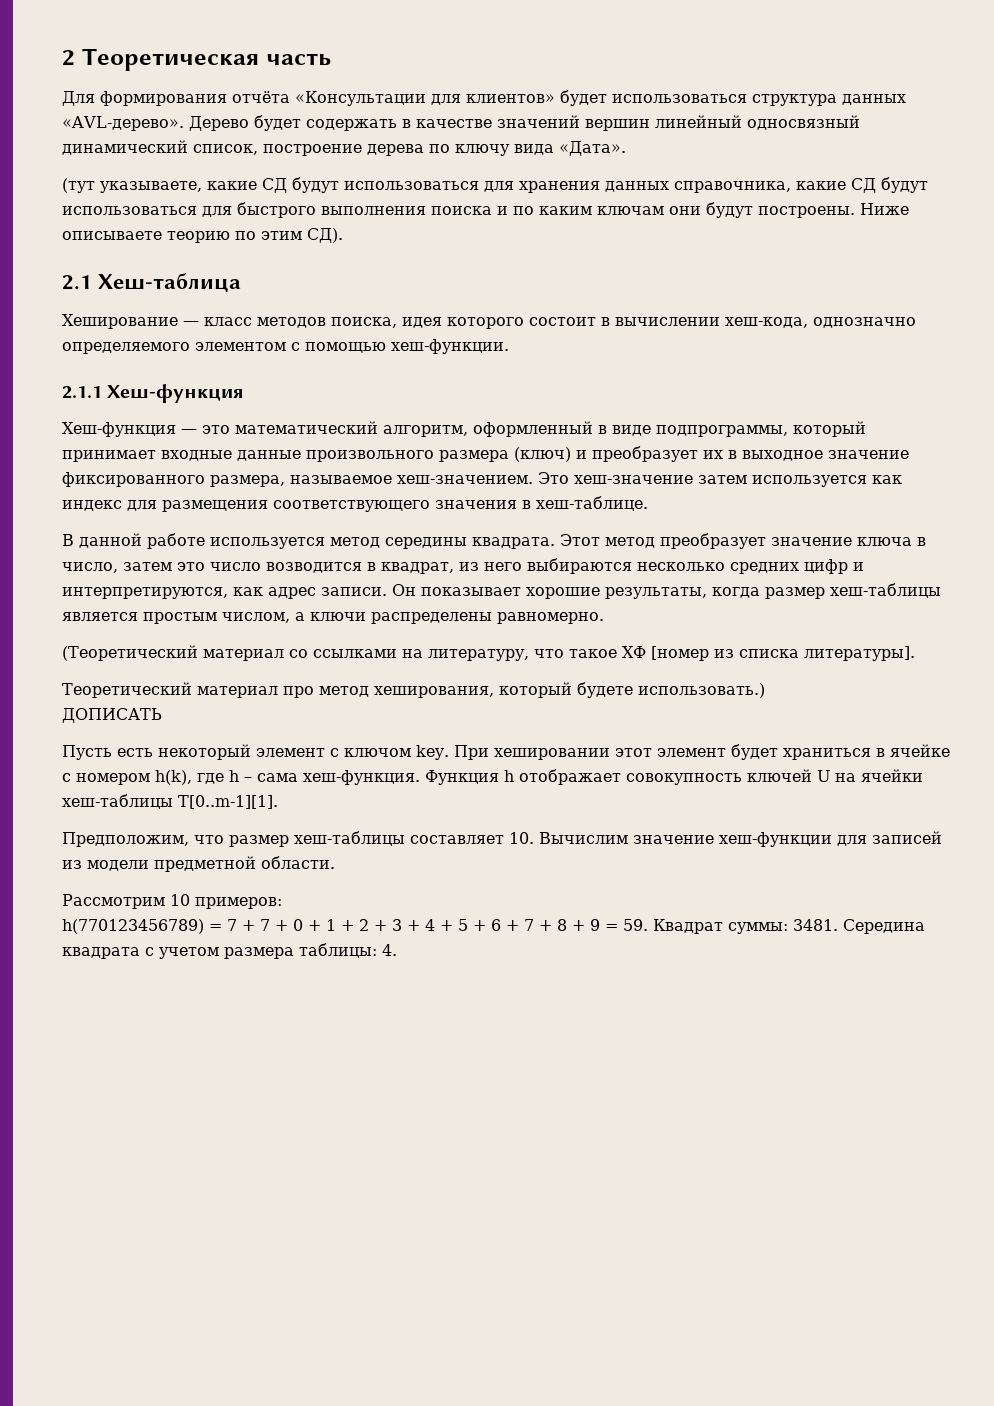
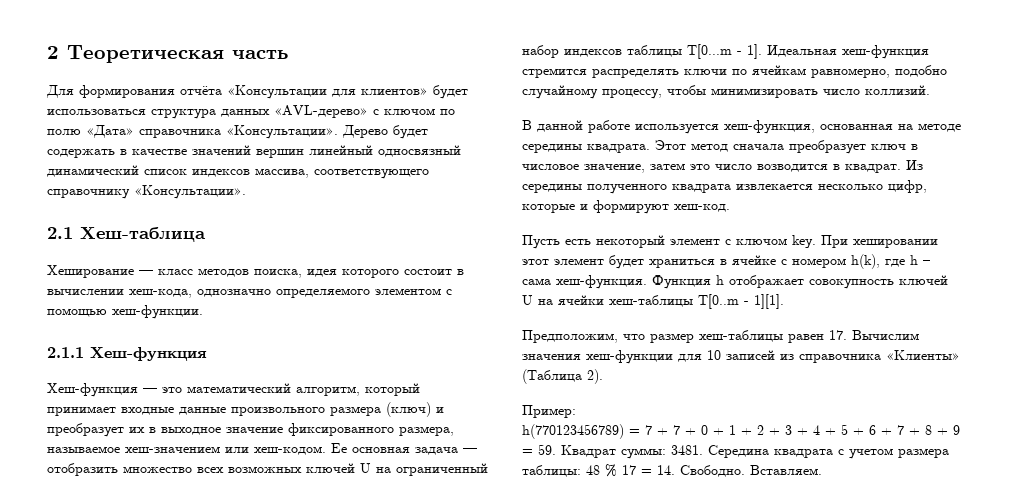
[62,116,184,131] «AVL-дерево». -> [274,105,455,118] [47,125,338,139] «AVL-дерево» с ключом по полю «Дата» справочника «Консультации».
[193,141,626,156] [62,177,928,193] [62,202,909,218] [62,228,343,243] список, построение дерева по ключу вида «Дата». // (тут указываете, какие СД будут использоваться для хранения данных справочника, какие СД будут использоваться для быстрого выполнения поиска и по каким ключам они будут построены. Ниже описываете теорию по этим СД). -> [144,168,429,179] [47,185,246,199] список индексов массива, соответствующего справочнику «Консультации».
[473,421,788,437] оформленный в виде подпрограммы, -> (360, 391) none
[397,472,902,487] [62,496,648,512] [62,533,926,549] [62,562,118,573] хеш-значением. Это хеш-значение затем используется как индекс для размещения соответствующего значения в хеш-таблице. // В данной работе используется метод середины квадрата. Этот метод преобразует значение ключа в число, -> [125,443,477,455] [47,463,488,476] [522,44,929,59] [522,65,947,78] [522,85,930,99] [522,120,961,134] [522,140,918,154] [522,164,645,173] хеш-значением или хеш-кодом. Ее основная задача — отобразить множество всех возможных ключей U на ограниченный набор индексов таблицы T[0...m - 1]. Идеальная хеш-функция стремится распределять ключи по ячейкам равномерно, подобно случайному процессу, чтобы минимизировать число коллизий. // В данной работе используется хеш-функция, основанная на методе середины квадрата. Этот метод сначала преобразует ключ в числовое значение,
[381,558,864,574] [62,583,941,599] [62,612,604,624] [62,645,915,661] [62,682,765,698] [62,708,162,723] квадрат, из него выбираются несколько средних цифр и интерпретируются, как адрес записи. Он показывает хорошие результаты, когда размер хеш-таблицы является простым числом, а ключи распределены равномерно. // (Теоретический материал со ссылками на литературу, что такое ХФ [номер из списка литературы]. // Теоретический материал про метод хеширования, который будете использовать.) // ДОПИСАТЬ -> [845,160,923,173] [522,180,927,194] [522,200,730,214] квадрат. Из середины полученного квадрата извлекается несколько цифр, которые и формируют хеш-код.
[178,795,278,809] T[0..m-1][1]. -> [698,294,784,309] T[0..m - 1][1].
[410,832,714,844] составляет 10. Вычислим значение -> [788,330,919,343] [522,354,581,360] равен 17. Вычислим значения
(867, 840) none -> [707,350,721,360] 10
[87,856,335,872] [62,894,282,909] модели предметной области. // Рассмотрим 10 примеров: -> [799,350,960,363] [522,369,603,384] [522,405,576,418] справочника «Клиенты» (Таблица 2). // Пример:
[382,944,397,956] 4. -> [586,464,822,477] 48 % 17 = 14. Свободно. Вставляем.

